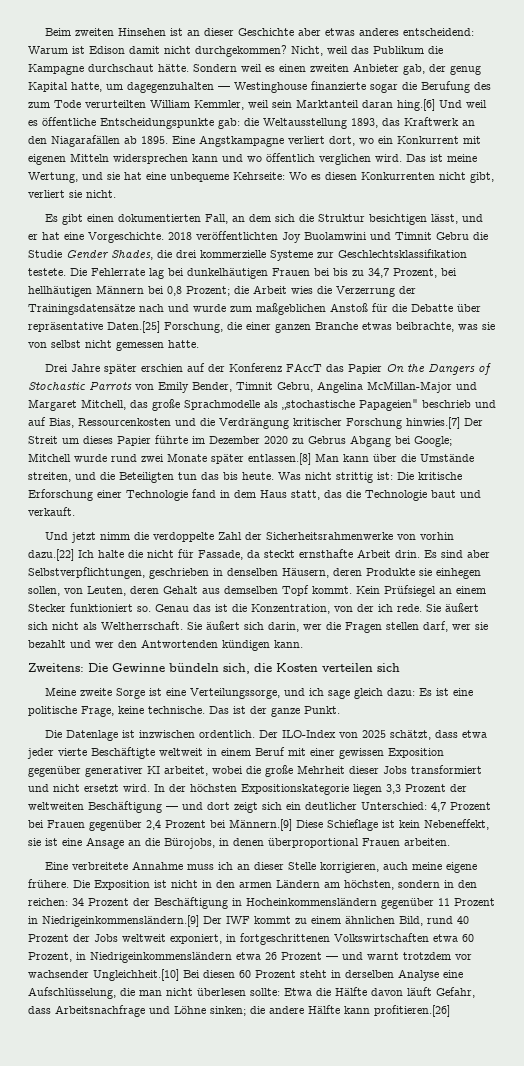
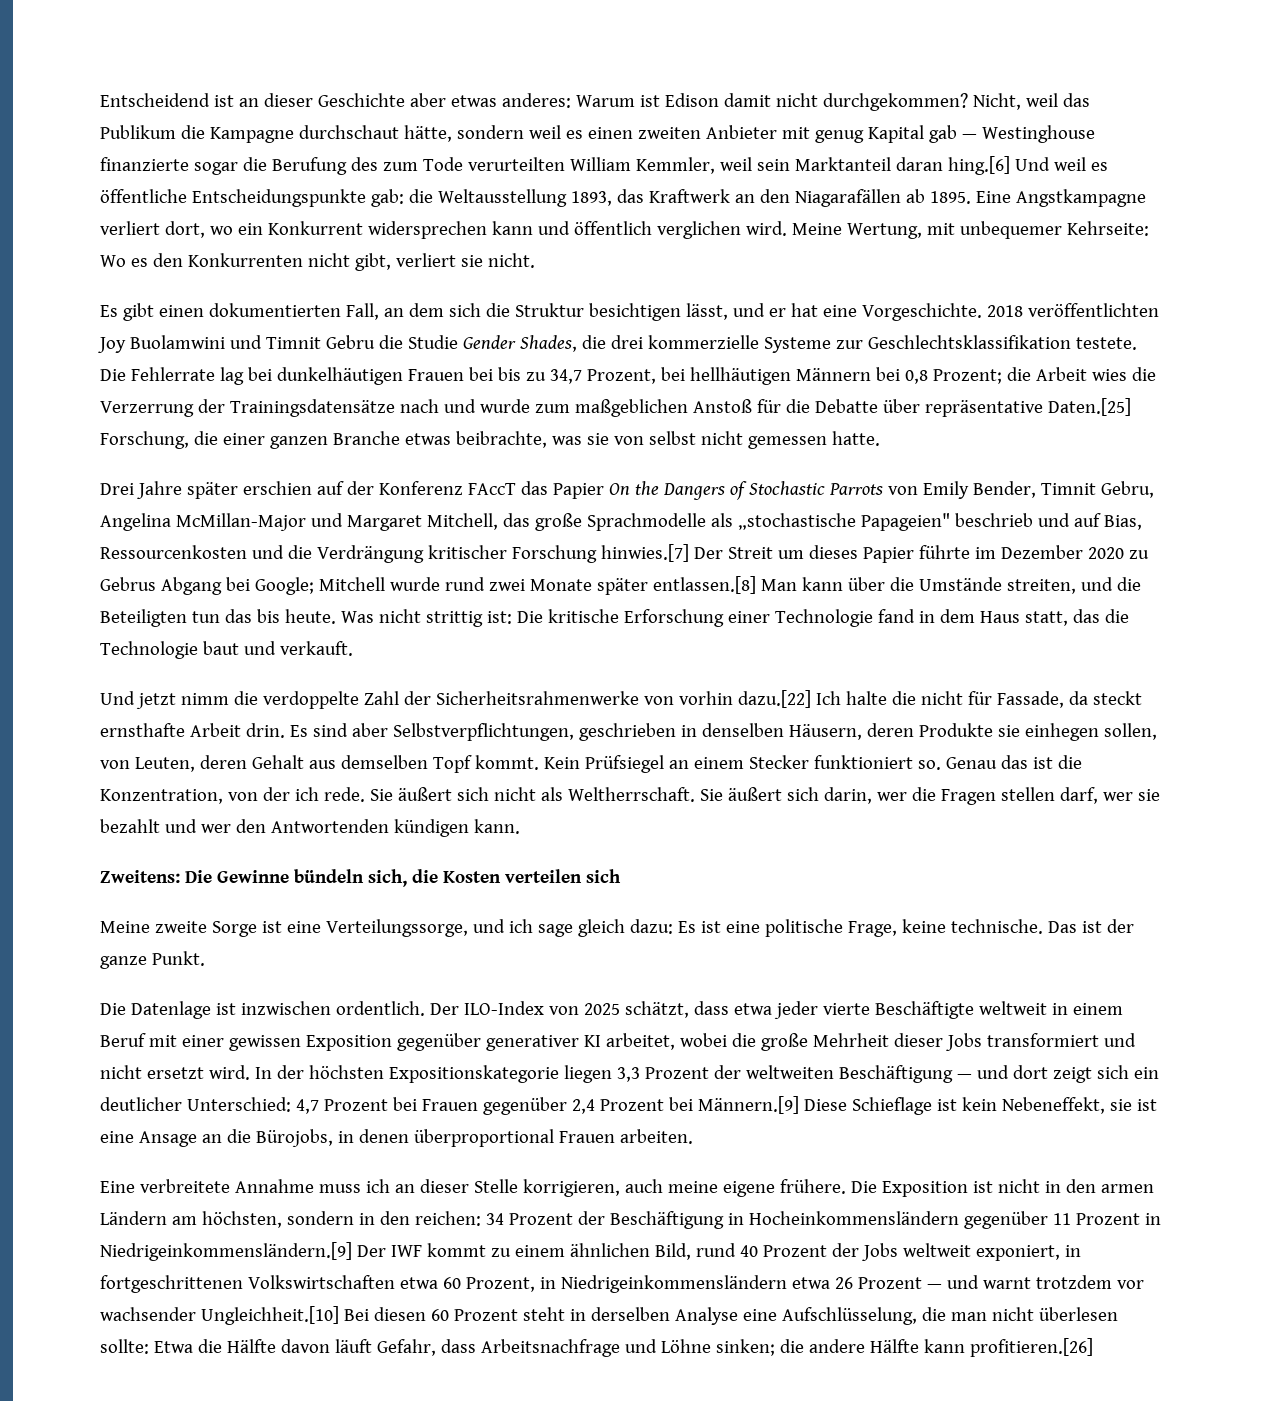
[45,28,167,36] Beim zweiten Hinsehen -> [100,93,210,107] Entscheidend
[359,28,475,36] anderes entscheidend: -> [501,93,571,108] anderes:
[158,64,237,72] hätte. Sondern -> [403,125,524,142] hätte, sondern
[403,64,481,75] [28,82,214,93] gab, der genug Kapital hatte, um dagegenzuhalten -> [781,125,957,143] mit genug Kapital gab
[463,136,481,144] [28,153,109,165] mit eigenen Mitteln -> (363, 228) none
[247,156,262,162] wo -> (570, 228) none
[406,154,477,162] [28,172,229,183] Das ist meine Wertung, und sie hat eine unbequeme -> [791,221,1062,239] Meine Wertung, mit unbequemer
[325,172,357,180] diesen -> [152,253,183,267] den

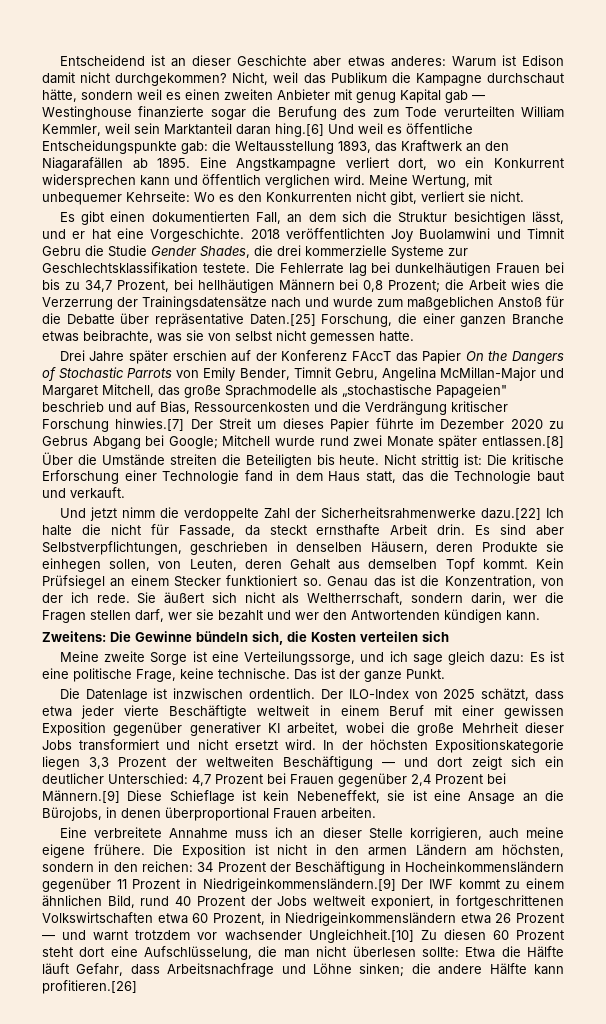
[760,577,1141,594] [100,609,421,627] Man kann über die Umstände streiten, und die Beteiligten tun das bis heute. Was nicht -> [42,452,417,468] Über die Umstände streiten die Beteiligten bis heute. Nicht
[643,691,733,705] von vorhin -> (476, 513) none
[567,787,819,802] Weltherrschaft. Sie äußert sich -> [307,592,463,605] Weltherrschaft, sondern
[343,1309,369,1321] Bei -> [420,930,437,940] Zu
[569,1307,738,1325] in derselben Analyse -> [79,947,105,957] dort
[280,1339,330,1353] davon -> (564, 952) none

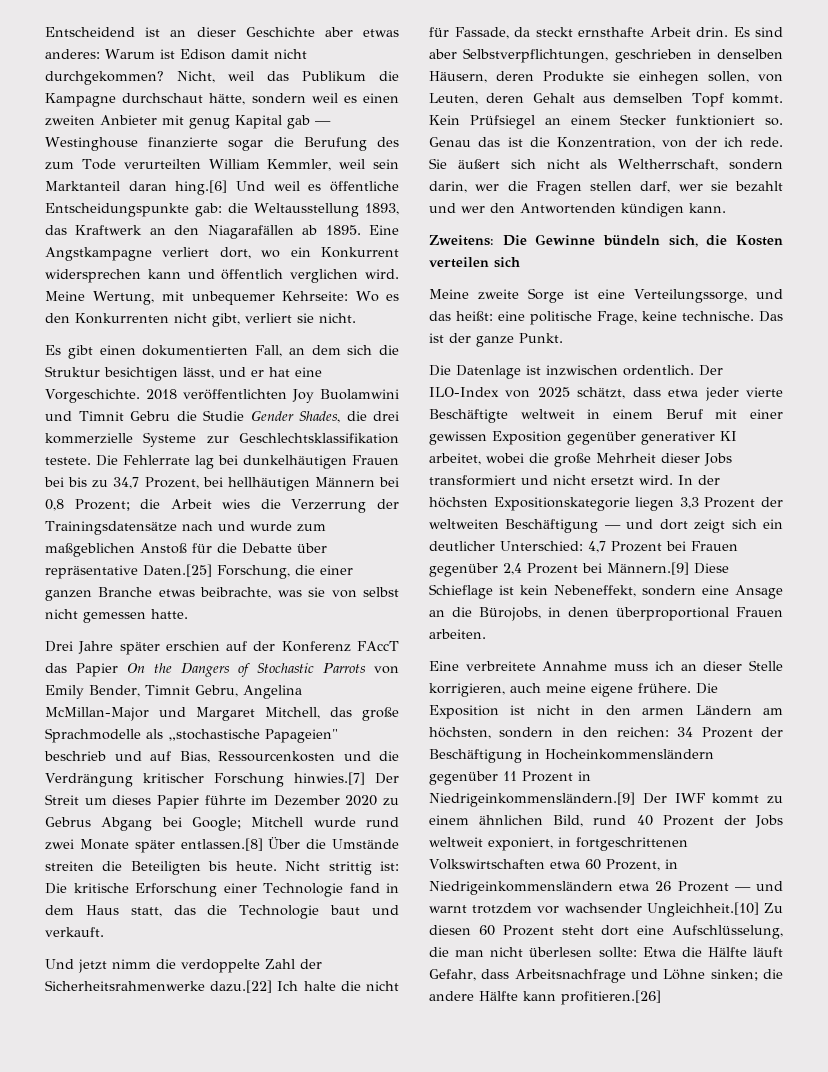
[389,651,565,665] ich sage gleich dazu: Es ist -> [429,311,493,321] das heißt:
[387,790,427,801] sie ist -> [642,585,696,596] sondern

